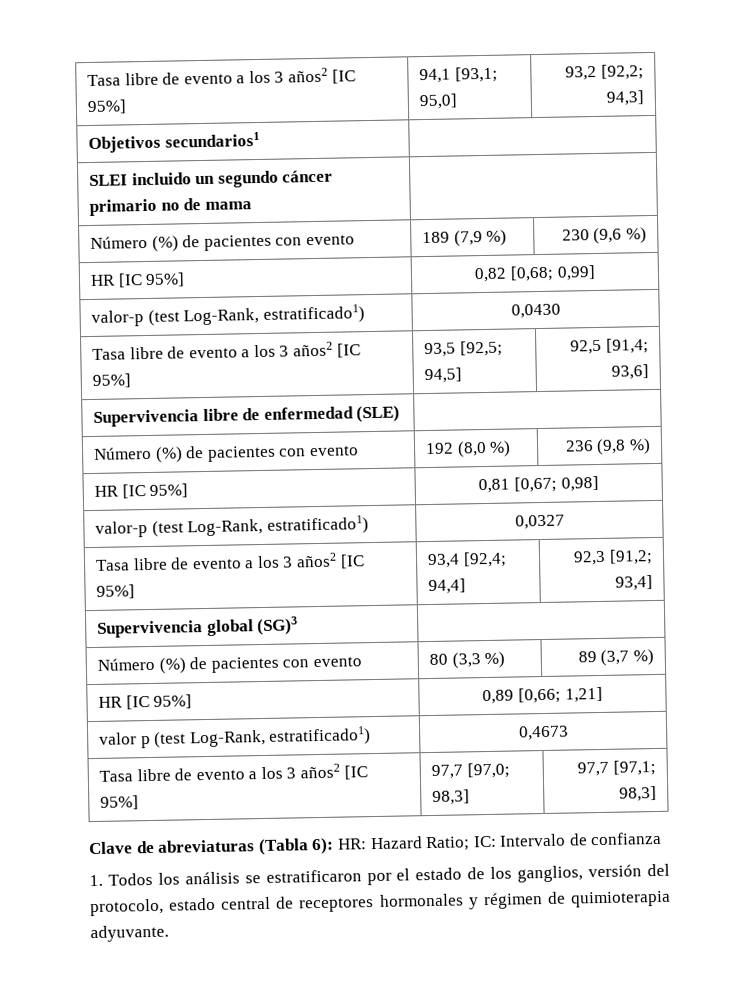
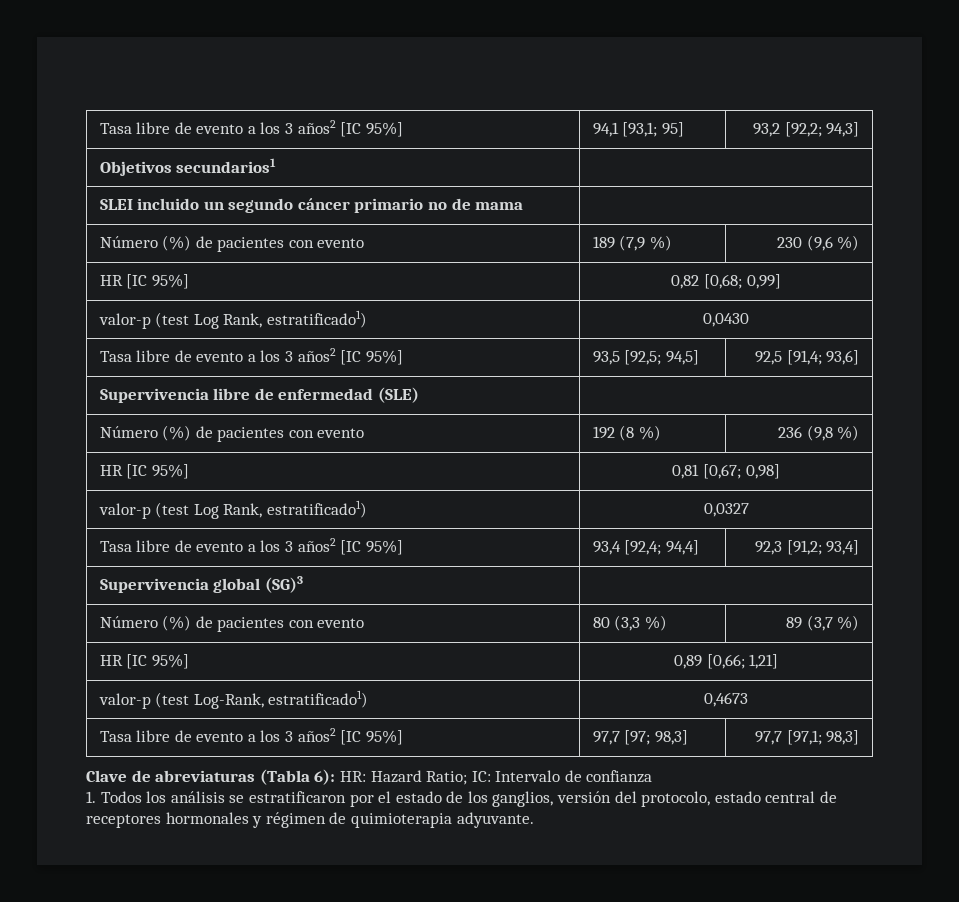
[418,93,458,110] 95,0] -> [661,122,684,137] 95]
[183,307,260,326] Log-Rank, -> [193,313,263,329] Log Rank,
[456,440,487,458] (8,0 -> [619,425,635,441] (8
[187,518,264,537] Log-Rank, -> [193,503,263,519] Log Rank,
[98,732,151,749] valor p -> [98,693,151,709] valor-p
[466,762,510,779] [97,0; -> [624,730,651,745] [97;

